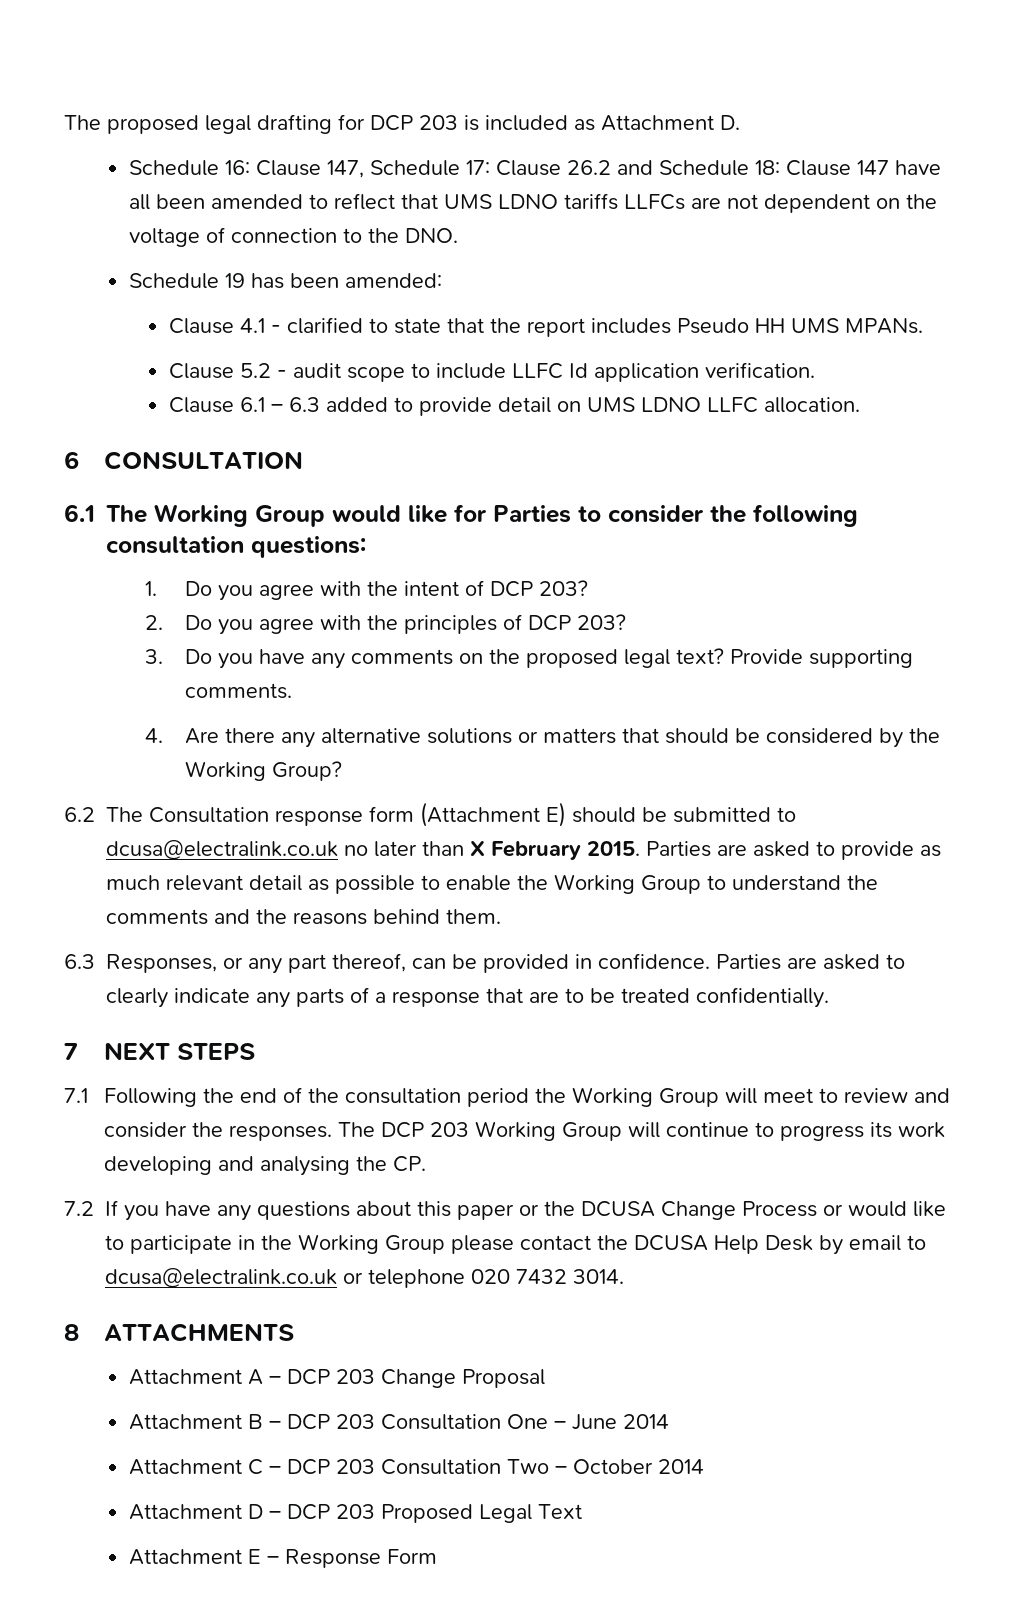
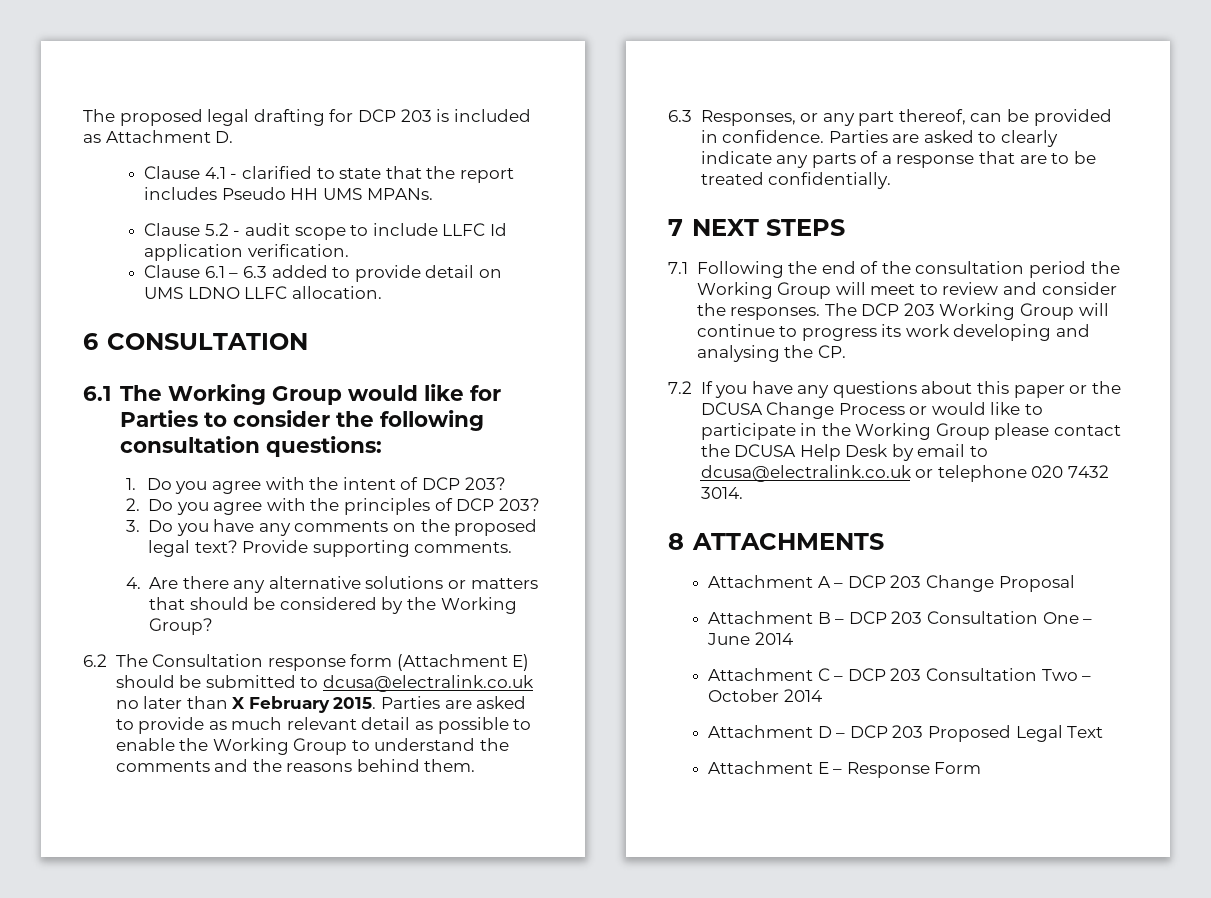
[128,160,941,178] [128,193,937,213] [128,227,458,247] [128,273,442,289] // Schedule 16: Clause 147, Schedule 17: Clause 26.2 and Schedule 18: Clause 147 have all been amended to reflect that UMS LDNO tariffs LLFCs are not dependent on the voltage of connection to the DNO. // Schedule 19 has been amended: -> (234, 137) none

